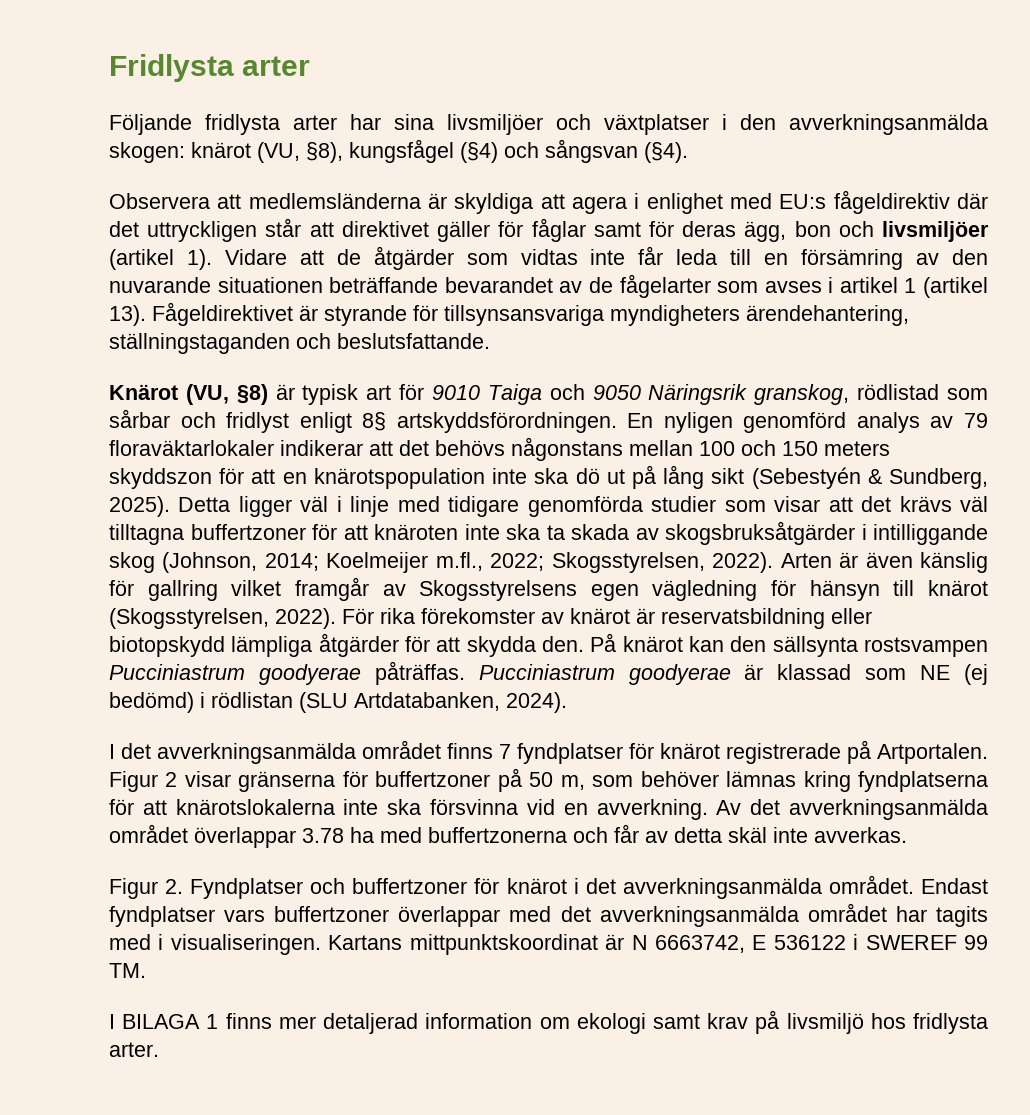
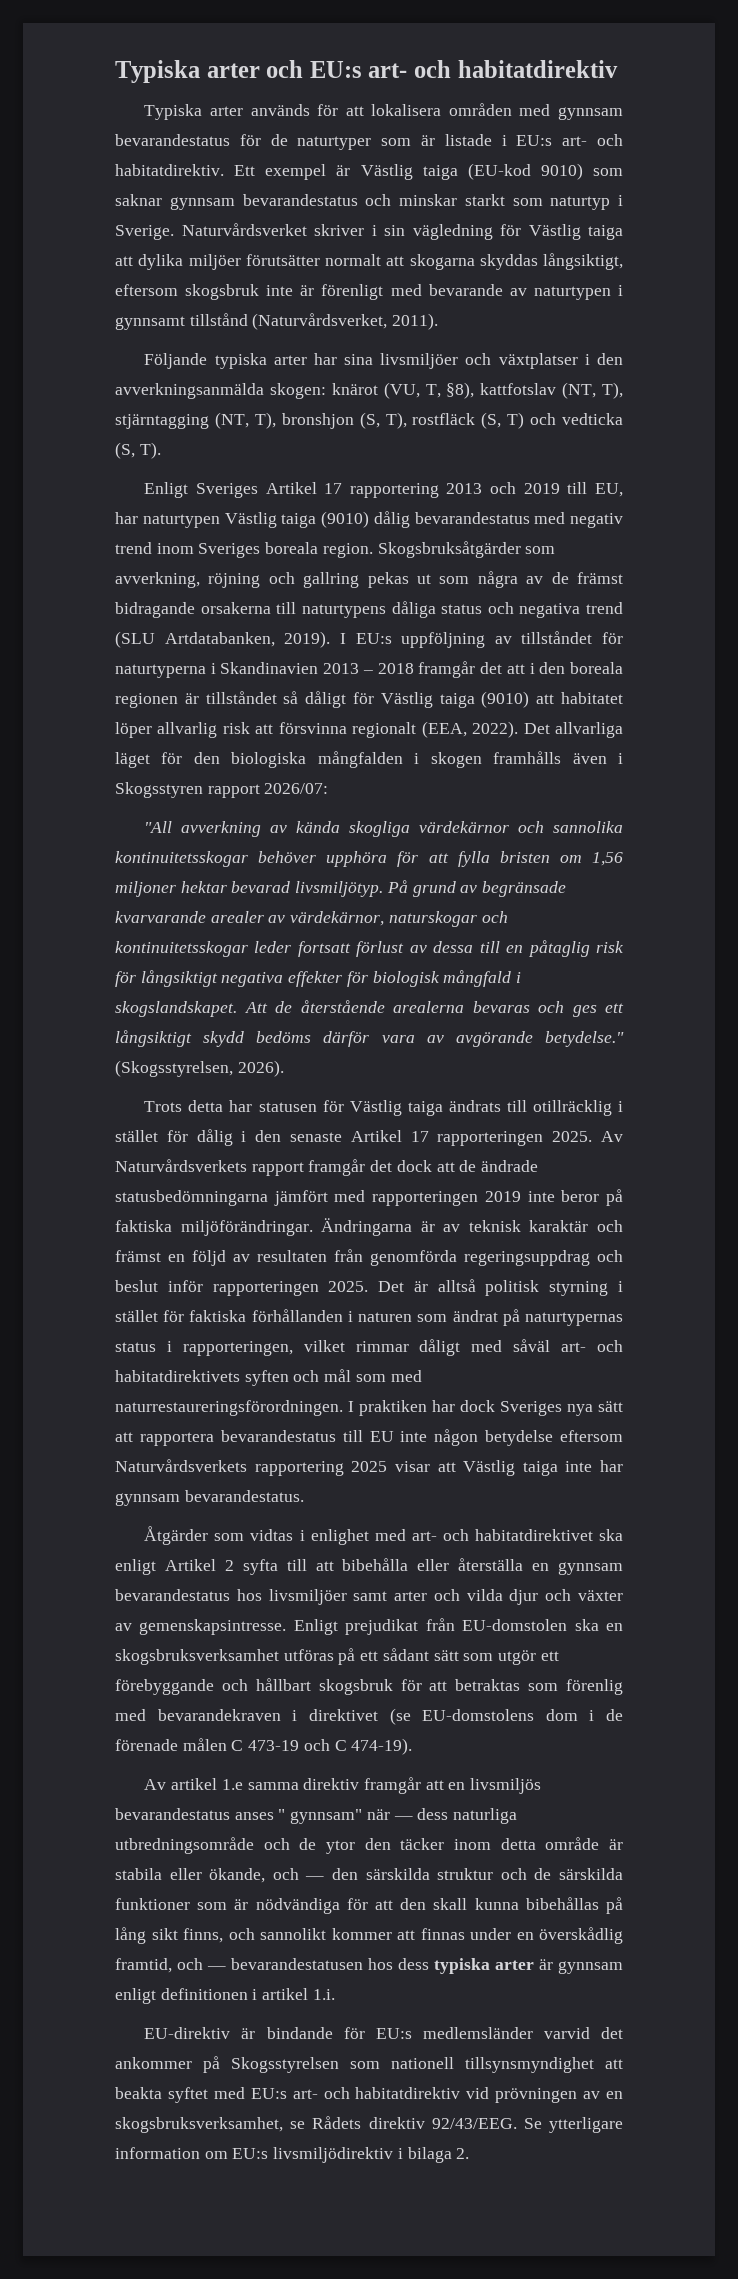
[109,54,311,82] Fridlysta arter -> [115,60,618,83] [144,103,623,120] [115,134,624,150] [115,163,623,180] [115,194,623,210] [115,223,623,240] [115,253,623,270] [115,284,623,300] [115,313,439,330] Typiska arter och EU:s art- och habitatdirektiv // Typiska arter används för att lokalisera områden med gynnsam bevarandestatus för de naturtyper som är listade i EU:s art- och habitatdirektiv. Ett exempel är Västlig taiga (EU-kod 9010) som saknar gynnsam bevarandestatus och minskar starkt som naturtyp i Sverige. Naturvårdsverket skriver i sin vägledning för Västlig taiga att dylika miljöer förutsätter normalt att skogarna skyddas långsiktigt, eftersom skogsbruk inte är förenligt med bevarande av naturtypen i gynnsamt tillstånd (Naturvårdsverket, 2011).
[205,114,280,135] fridlysta -> [214,353,267,369] typiska
[306,139,688,163] [109,190,989,214] [109,218,989,242] [109,246,988,270] [109,274,989,298] [109,302,909,326] [109,333,490,354] [109,384,988,405] [109,409,988,433] [109,437,890,461] [109,465,988,489] [109,496,989,517] [109,521,988,545] [109,552,989,573] [109,577,988,601] [109,608,872,629] [109,633,988,657] [109,661,989,685] [109,692,567,713] [109,740,988,764] [109,768,988,792] [109,799,989,820] [109,824,907,848] [109,875,988,899] [109,903,988,927] [109,934,988,955] [109,963,146,978] [109,1010,988,1034] [109,1042,159,1057] §8), kungsfågel (§4) och sångsvan (§4). // Observera att medlemsländerna är skyldiga att agera i enlighet med EU:s fågeldirektiv där det uttryckligen står att direktivet gäller för fåglar samt för deras ägg, bon och livsmiljöer (artikel 1). Vidare att de åtgärder som vidtas inte får leda till en försämring av den nuvarande situationen beträffande bevarandet av de fågelarter som avses i artikel 1 (artikel 13). Fågeldirektivet är styrande för tillsynsansvariga myndigheters ärendehantering, ställningstaganden och beslutsfattande. // Knärot (VU, §8) är typisk art för 9010 Taiga och 9050 Näringsrik granskog, rödlistad som sårbar och fridlyst enligt 8§ artskyddsförordningen. En nyligen genomförd analys av 79 floraväktarlokaler indikerar att det behövs någonstans mellan 100 och 150 meters skyddszon för att en knärotspopulation inte ska dö ut på lång sikt (Sebestyén & Sundberg, 2025). Detta ligger väl i linje med tidigare genomförda studier som visar att det krävs väl tilltagna buffertzoner för att knäroten inte ska ta skada av skogsbruksåtgärder i intilliggande skog (Johnson, 2014; Koelmeijer m.fl., 2022; Skogsstyrelsen, 2022). Arten är även känslig för gallring vilket framgår av Skogsstyrelsens egen vägledning för hänsyn till knärot (Skogsstyrelsen, 2022). För rika förekomster av knärot är reservatsbildning eller biotopskydd lämpliga åtgärder för att skydda den. På knärot kan den sällsynta rostsvampen Pucciniastrum goodyerae påträffas. Pucciniastrum goodyerae är klassad som NE (ej bedömd) i rödlistan (SLU Artdatabanken, 2024). // I det avverkningsanmälda området finns 7 fyndplatser för knärot registrerade på Artportalen. Figur 2 visar gränserna för buffertzoner på 50 m, som behöver lämnas kring fyndplatserna för att knärotslokalerna inte ska försvinna vid en avverkning. Av det avverkningsanmälda området överlappar 3.78 ha med buffertzonerna och får av detta skäl inte avverkas. // Figur 2. Fyndplatser och buffertzoner för knärot i det avverkningsanmälda området. Endast fyndplatser vars buffertzoner överlappar med det avverkningsanmälda området har tagits med i visualiseringen. Kartans mittpunktskoordinat är N 6663742, E 536122 i SWEREF 99 TM. // I BILAGA 1 finns mer detaljerad information om ekologi samt krav på livsmiljö hos fridlysta arter. -> [425,382,623,399] [115,412,623,429] [115,442,161,459] [144,482,623,498] [115,511,623,528] [115,541,556,558] [115,571,623,588] [115,601,623,618] [115,631,623,648] [115,661,624,678] [115,691,623,708] [115,721,624,738] [115,751,623,768] [115,782,329,798] [144,821,624,837] [115,851,623,867] [115,880,567,897] [115,911,508,927] [115,940,625,957] [115,970,522,987] [115,1000,624,1017] [115,1030,624,1047] [115,1060,284,1077] [144,1100,624,1116] [115,1129,623,1146] [115,1159,539,1176] [115,1189,623,1206] [115,1218,623,1236] [115,1249,623,1266] [115,1279,623,1296] [115,1309,623,1326] [115,1339,624,1356] [115,1369,422,1386] [115,1400,623,1416] [115,1429,623,1446] [115,1459,623,1476] [115,1490,304,1506] [144,1526,623,1545] [115,1558,623,1575] [115,1589,623,1605] [115,1618,624,1635] [115,1648,559,1665] [115,1678,623,1695] [115,1708,623,1725] [115,1738,413,1755] [144,1777,542,1794] [115,1808,518,1824] [115,1837,623,1854] [115,1868,623,1883] [115,1897,623,1914] [115,1927,623,1944] [115,1958,623,1974] [115,1988,335,2004] [144,2027,623,2039] [115,2056,623,2073] [115,2087,623,2103] [115,2116,623,2133] [115,2147,470,2163] T, §8), kattfotslav (NT, T), stjärntagging (NT, T), bronshjon (S, T), rostfläck (S, T) och vedticka (S, T). // Enligt Sveriges Artikel 17 rapportering 2013 och 2019 till EU, har naturtypen Västlig taiga (9010) dålig bevarandestatus med negativ trend inom Sveriges boreala region. Skogsbruksåtgärder som avverkning, röjning och gallring pekas ut som några av de främst bidragande orsakerna till naturtypens dåliga status och negativa trend (SLU Artdatabanken, 2019). I EU:s uppföljning av tillståndet för naturtyperna i Skandinavien 2013 – 2018 framgår det att i den boreala regionen är tillståndet så dåligt för Västlig taiga (9010) att habitatet löper allvarlig risk att försvinna regionalt (EEA, 2022). Det allvarliga läget för den biologiska mångfalden i skogen framhålls även i Skogsstyren rapport 2026/07: // "All avverkning av kända skogliga värdekärnor och sannolika kontinuitetsskogar behöver upphöra för att fylla bristen om 1,56 miljoner hektar bevarad livsmiljötyp. På grund av begränsade kvarvarande arealer av värdekärnor, naturskogar och kontinuitetsskogar leder fortsatt förlust av dessa till en påtaglig risk för långsiktigt negativa effekter för biologisk mångfald i skogslandskapet. Att de återstående arealerna bevaras och ges ett långsiktigt skydd bedöms därför vara av avgörande betydelse." (Skogsstyrelsen, 2026). // Trots detta har statusen för Västlig taiga ändrats till otillräcklig i stället för dålig i den senaste Artikel 17 rapporteringen 2025. Av Naturvårdsverkets rapport framgår det dock att de ändrade statusbedömningarna jämfört med rapporteringen 2019 inte beror på faktiska miljöförändringar. Ändringarna är av teknisk karaktär och främst en följd av resultaten från genomförda regeringsuppdrag och beslut inför rapporteringen 2025. Det är alltså politisk styrning i stället för faktiska förhållanden i naturen som ändrat på naturtypernas status i rapporteringen, vilket rimmar dåligt med såväl art- och habitatdirektivets syften och mål som med naturrestaureringsförordningen. I praktiken har dock Sveriges nya sätt att rapportera bevarandestatus till EU inte någon betydelse eftersom Naturvårdsverkets rapportering 2025 visar att Västlig taiga inte har gynnsam bevarandestatus. // Åtgärder som vidtas i enlighet med art- och habitatdirektivet ska enligt Artikel 2 syfta till att bibehålla eller återställa en gynnsam bevarandestatus hos livsmiljöer samt arter och vilda djur och växter av gemenskapsintresse. Enligt prejudikat från EU-domstolen ska en skogsbruksverksamhet utföras på ett sådant sätt som utgör ett förebyggande och hållbart skogsbruk för att betraktas som förenlig med bevarandekraven i direktivet (se EU-domstolens dom i de förenade målen C 473-19 och C 474-19). // Av artikel 1.e samma direktiv framgår att en livsmiljös bevarandestatus anses " gynnsam" när — dess naturliga utbredningsområde och de ytor den täcker inom detta område är stabila eller ökande, och — den särskilda struktur och de särskilda funktioner som är nödvändiga för att den skall kunna bibehållas på lång sikt finns, och sannolikt kommer att finnas under en överskådlig framtid, och — bevarandestatusen hos dess typiska arter är gynnsam enligt definitionen i artikel 1.i. // EU-direktiv är bindande för EU:s medlemsländer varvid det ankommer på Skogsstyrelsen som nationell tillsynsmyndighet att beakta syftet med EU:s art- och habitatdirektiv vid prövningen av en skogsbruksverksamhet, se Rådets direktiv 92/43/EEG. Se ytterligare information om EU:s livsmiljödirektiv i bilaga 2.

